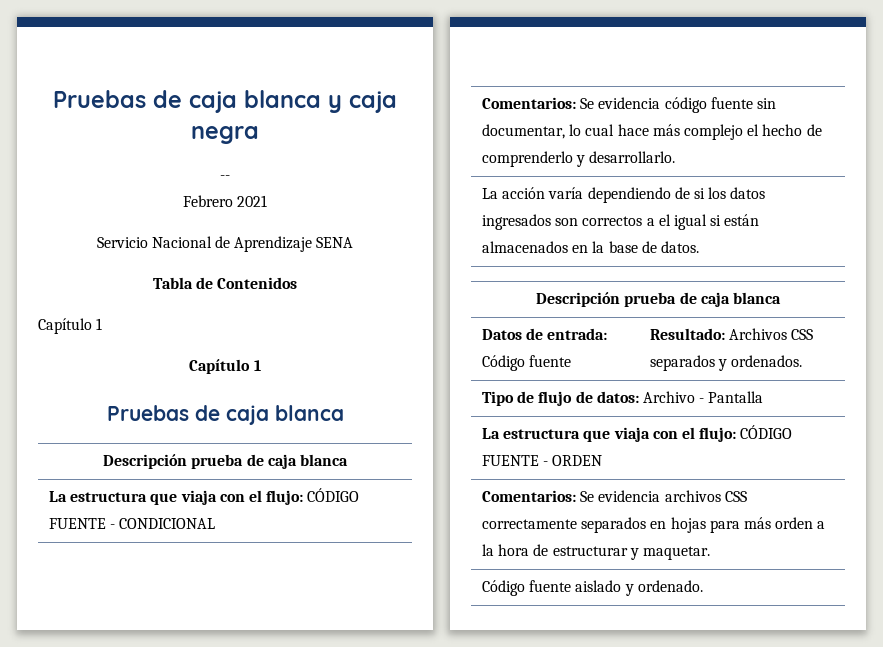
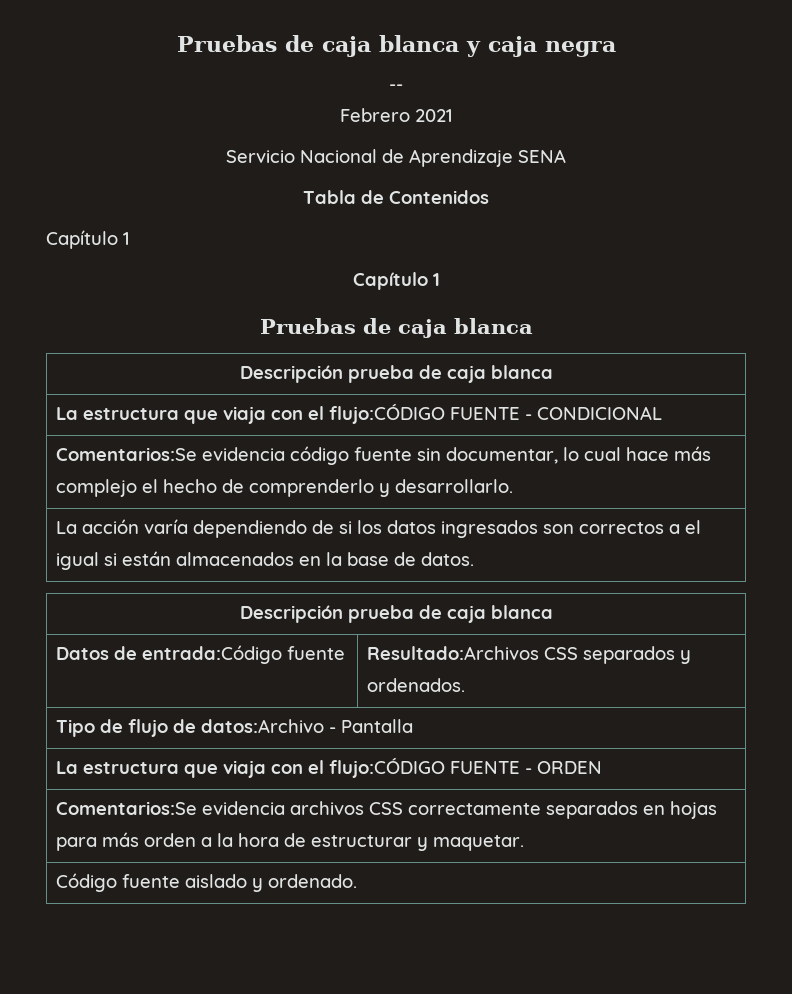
[266,488,360,505] flujo: CÓDIGO -> [328,403,445,424] flujo:CÓDIGO
[482,97,595,109] Comentarios: Se -> [55,447,197,461] Comentarios:Se
[547,328,608,340] [482,355,526,371] entrada: Código -> [141,645,282,664] entrada:Código
[650,328,788,340] Resultado: Archivos -> [366,646,539,660] Resultado:Archivos
[596,391,695,403] datos: Archivo -> [200,719,324,733] datos:Archivo
[699,425,793,442] flujo: CÓDIGO -> [328,757,445,778] flujo:CÓDIGO
[482,490,595,502] Comentarios: Se -> [55,801,197,815] Comentarios:Se

